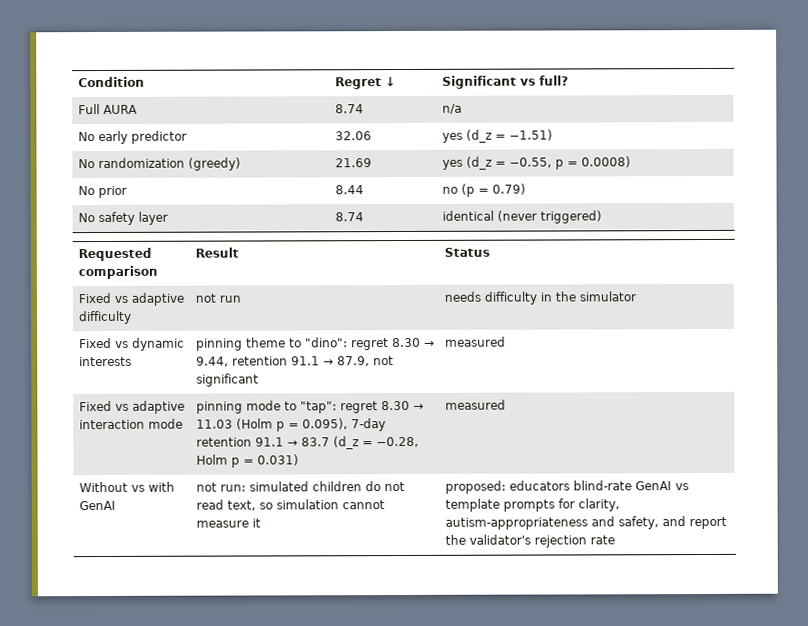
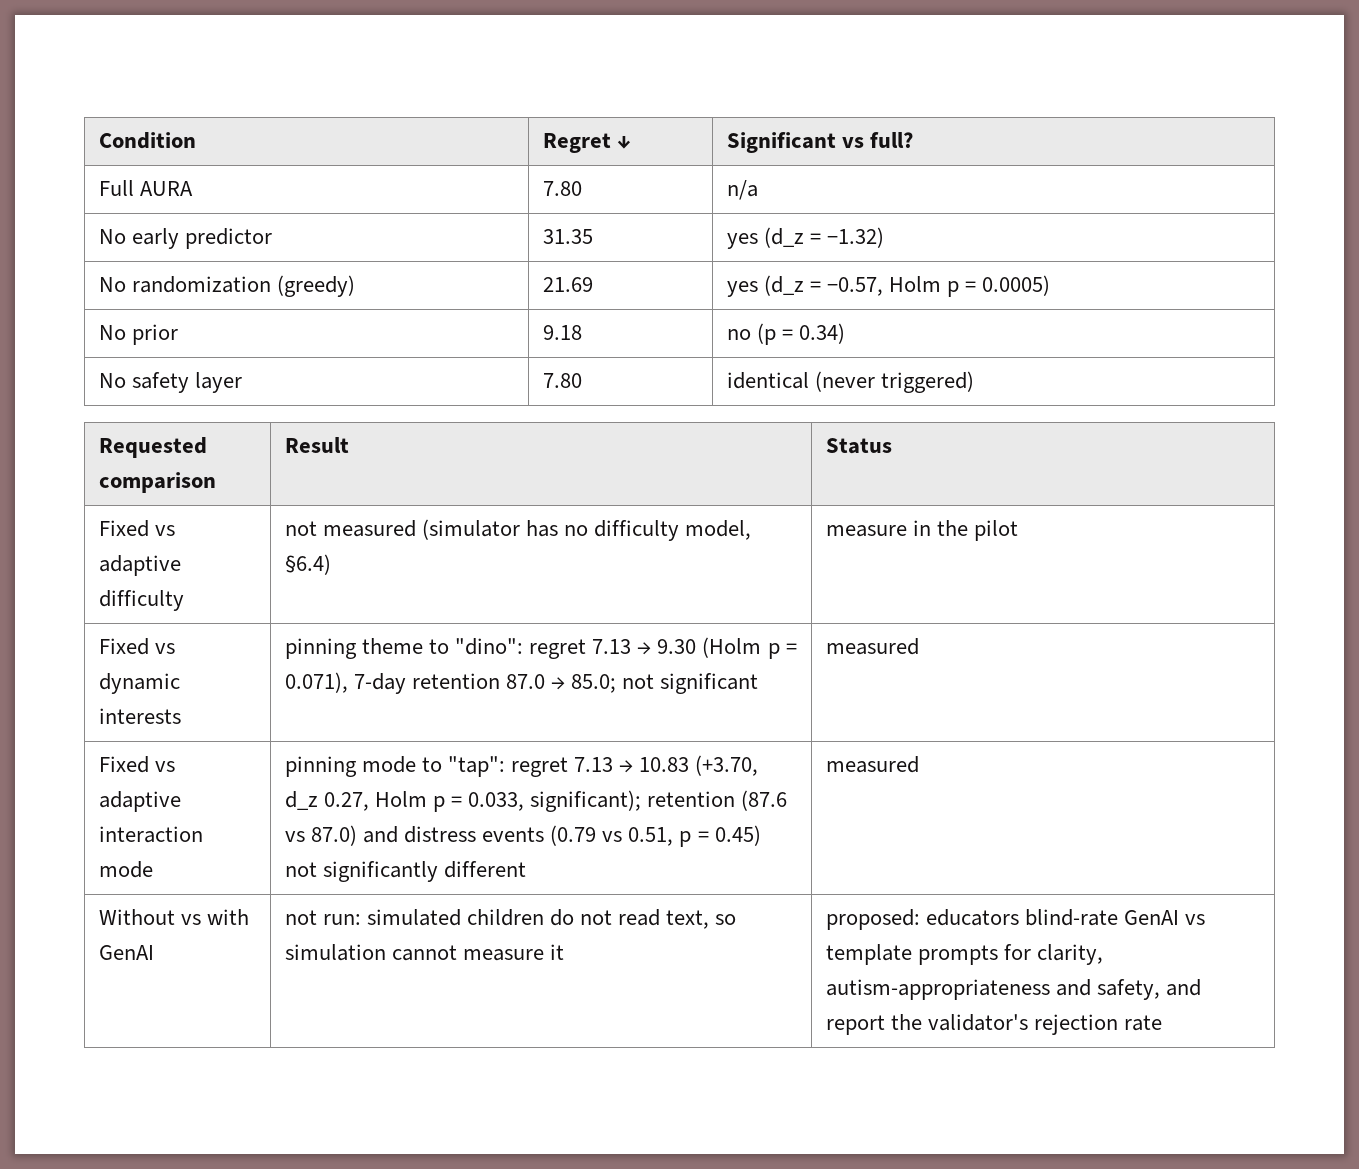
[334,104,364,114] 8.74 -> [542,181,582,196] 7.80
[334,131,372,141] [441,129,553,143] 32.06 | yes (d_z = −1.51) -> [542,229,593,244] [726,227,885,249] 31.35 | yes (d_z = −1.32)
[508,156,631,170] −0.55, p = 0.0008) -> [827,275,1051,297] −0.57, Holm p = 0.0005)
[334,185,364,195] 8.44 -> [542,325,582,340] 9.18
[491,183,526,195] 0.79) -> [799,323,846,344] 0.34)
[334,212,364,222] 8.74 -> [542,373,582,388] 7.80
[218,295,241,303] [443,291,537,305] run | needs difficulty -> [322,519,752,541] [284,554,331,575] [825,525,907,537] measured (simulator has no difficulty model, §6.4) | measure
[578,291,636,302] simulator -> [974,520,1019,541] pilot
[391,337,435,348] [195,356,370,367] 8.30 → 9.44, retention 91.1 → 87.9, -> [592,637,797,659] [284,672,617,694] 7.13 → 9.30 (Holm p = 0.071), 7-day retention 87.0 → 85.0;
[380,400,424,411] [195,418,386,432] [195,436,419,450] [195,454,299,468] 8.30 → 11.03 (Holm p = 0.095), 7-day retention 91.1 → 83.7 (d_z = −0.28, Holm p = 0.031) -> [574,755,759,776] [284,790,788,812] [284,825,761,847] [284,861,527,882] 7.13 → 10.83 (+3.70, d_z 0.27, Holm p = 0.033, significant); retention (87.6 vs 87.0) and distress events (0.79 vs 0.51, p = 0.45) not significantly different

